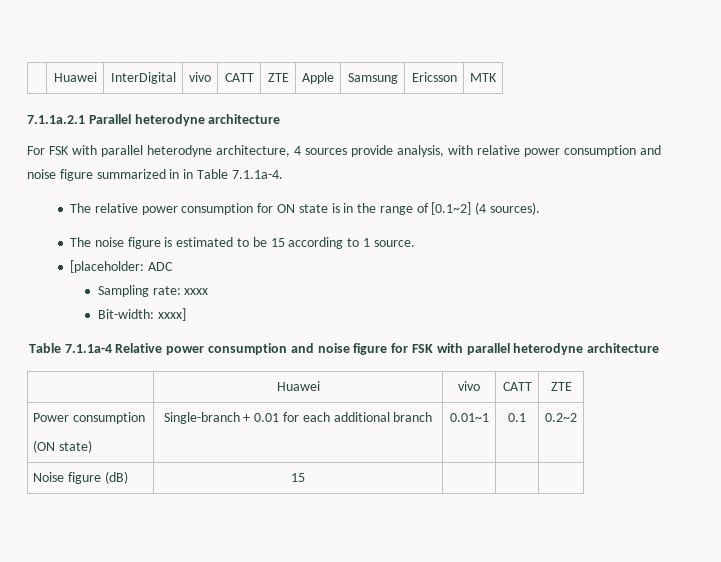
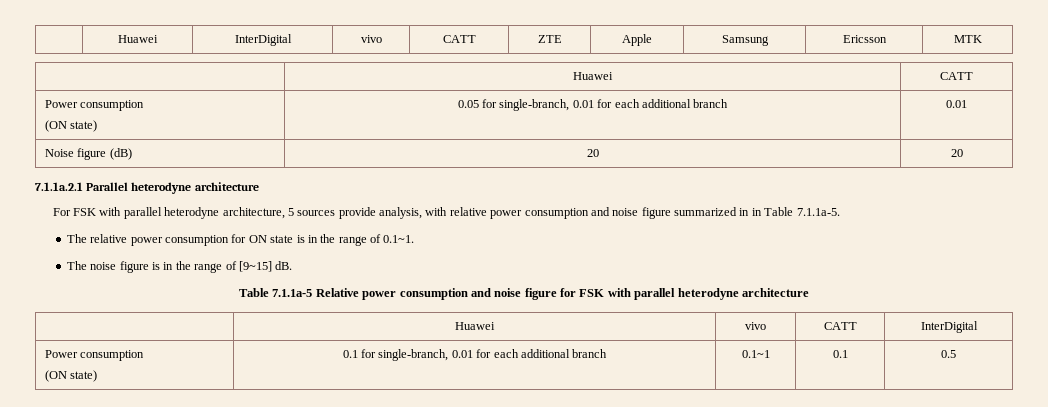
(497, 77) none -> [573,72,613,80] [940,72,973,80] [44,100,145,111] [44,120,98,132] [457,99,729,111] [946,100,967,108] [44,148,132,160] [586,149,599,157] [950,149,963,157] // | Huawei | CATT // Power consumption // (ON state) | 0.05 for single-branch, 0.01 for each additional branch | 0.01 // Noise figure (dB) | 20 | 20
[294,146,301,155] 4 -> [287,208,294,216] 5
[231,170,283,179] 7.1.1a-4. -> [796,208,840,216] 7.1.1a-5.
[431,202,541,215] [0.1~2] (4 sources). -> [383,235,415,243] 0.1~1.
[176,237,415,249] [70,260,173,273] [97,285,209,297] [97,308,186,321] [28,343,112,353] estimated to be 15 according to 1 source. // [placeholder: ADC // Sampling rate: xxxx // Bit-width: xxxx] // Table 7.1.1a-4 -> [163,261,293,273] [239,288,313,297] in the range of [9~15] dB. // Table 7.1.1a-5
[550,382,572,391] [33,412,146,424] [33,440,93,453] [163,412,433,424] [449,413,489,422] ZTE // Power consumption // (ON state) | Single-branch + 0.01 for each additional branch | 0.01~1 -> [920,321,978,333] [44,350,145,361] [44,370,98,382] [342,349,608,361] [741,350,770,358] InterDigital // Power consumption // (ON state) | 0.1 for single-branch, 0.01 for each additional branch | 0.1~1
[545,413,577,422] [33,471,128,484] [291,473,305,482] 0.2~2 // Noise figure (dB) | 15 | | | -> [941,350,956,358] 0.5

